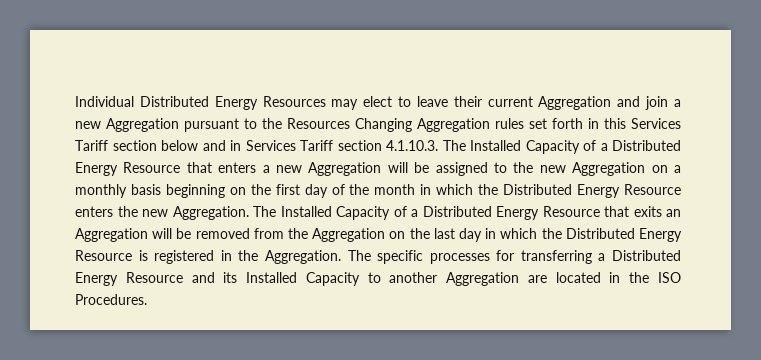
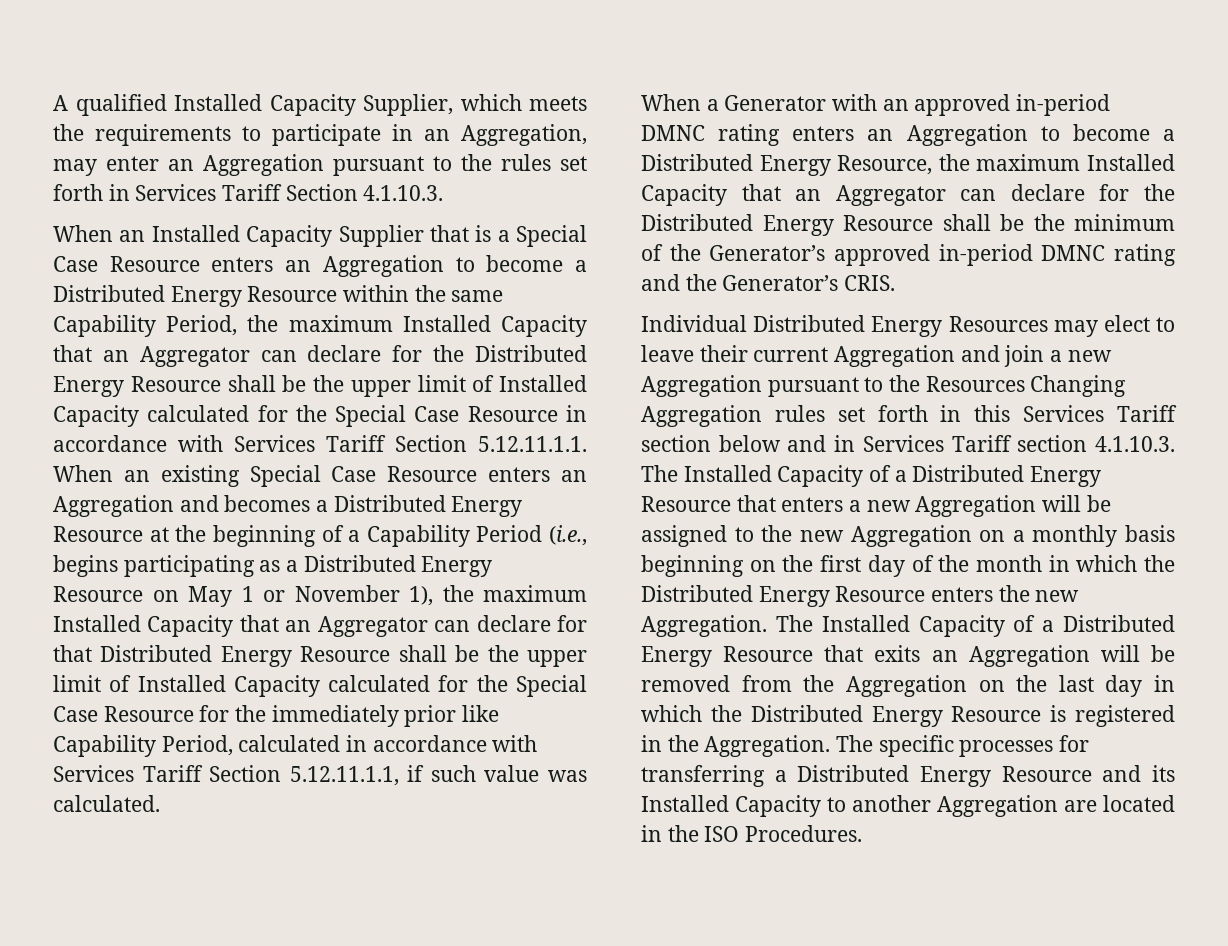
(75, 101) none -> [53,94,587,116] [53,124,587,146] [53,154,587,176] [53,184,444,201] [53,225,587,247] [53,255,587,277] [53,285,504,307] [53,315,587,337] [53,345,587,367] [53,375,587,397] [53,405,587,427] [53,435,587,452] [53,465,587,487] [53,495,523,517] [53,525,587,547] [53,555,493,577] [53,585,587,607] [53,615,587,637] [53,645,587,667] [53,675,587,697] [53,705,500,727] [53,735,538,757] [53,765,587,786] [53,795,160,812] [641,94,1111,116] [641,124,1175,146] [641,154,1175,176] [641,184,1175,206] [641,214,1175,236] [641,244,1176,266] [641,274,896,291] A qualified Installed Capacity Supplier, which meets the requirements to participate in an Aggregation, may enter an Aggregation pursuant to the rules set forth in Services Tariff Section 4.1.10.3. // When an Installed Capacity Supplier that is a Special Case Resource enters an Aggregation to become a Distributed Energy Resource within the same Capability Period, the maximum Installed Capacity that an Aggregator can declare for the Distributed Energy Resource shall be the upper limit of Installed Capacity calculated for the Special Case Resource in accordance with Services Tariff Section 5.12.11.1.1. When an existing Special Case Resource enters an Aggregation and becomes a Distributed Energy Resource at the beginning of a Capability Period (i.e., begins participating as a Distributed Energy Resource on May 1 or November 1), the maximum Installed Capacity that an Aggregator can declare for that Distributed Energy Resource shall be the upper limit of Installed Capacity calculated for the Special Case Resource for the immediately prior like Capability Period, calculated in accordance with Services Tariff Section 5.12.11.1.1, if such value was calculated. // When a Generator with an approved in-period DMNC rating enters an Aggregation to become a Distributed Energy Resource, the maximum Installed Capacity that an Aggregator can declare for the Distributed Energy Resource shall be the minimum of the Generator’s approved in-period DMNC rating and the Generator’s CRIS. //

